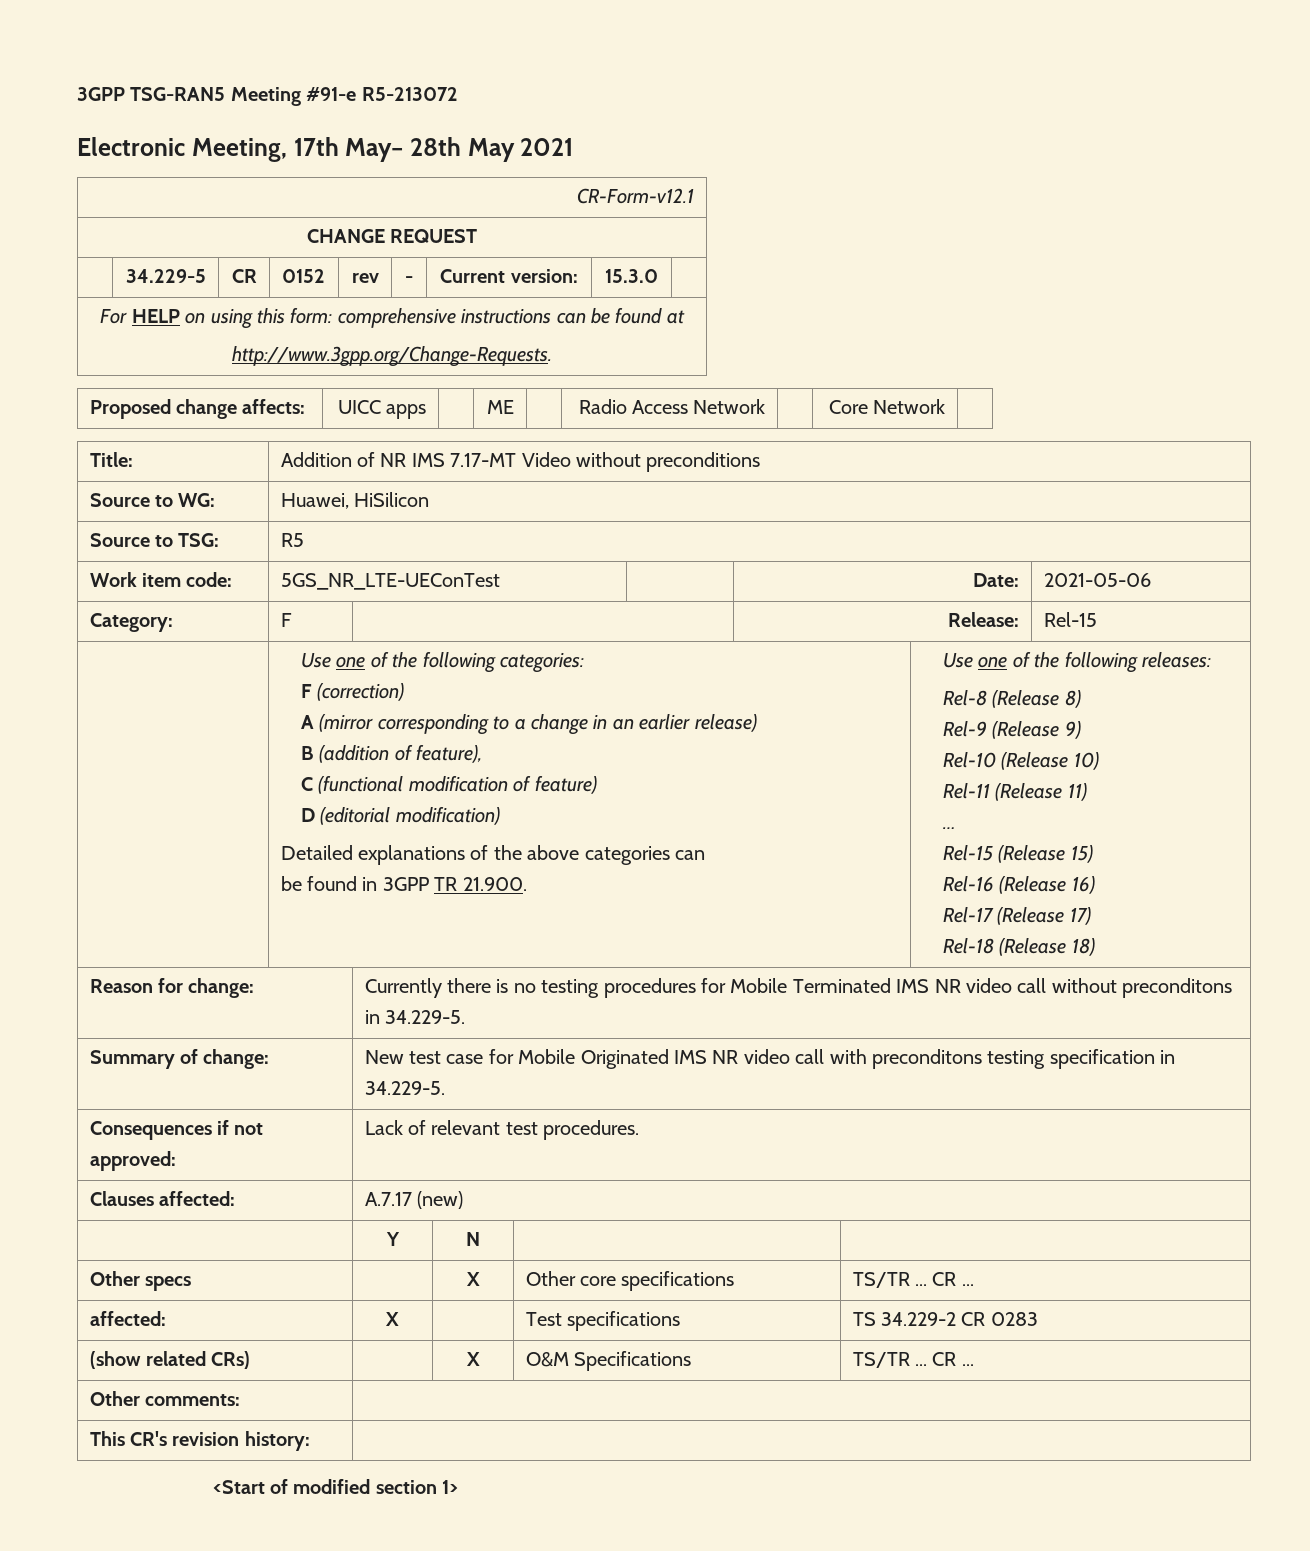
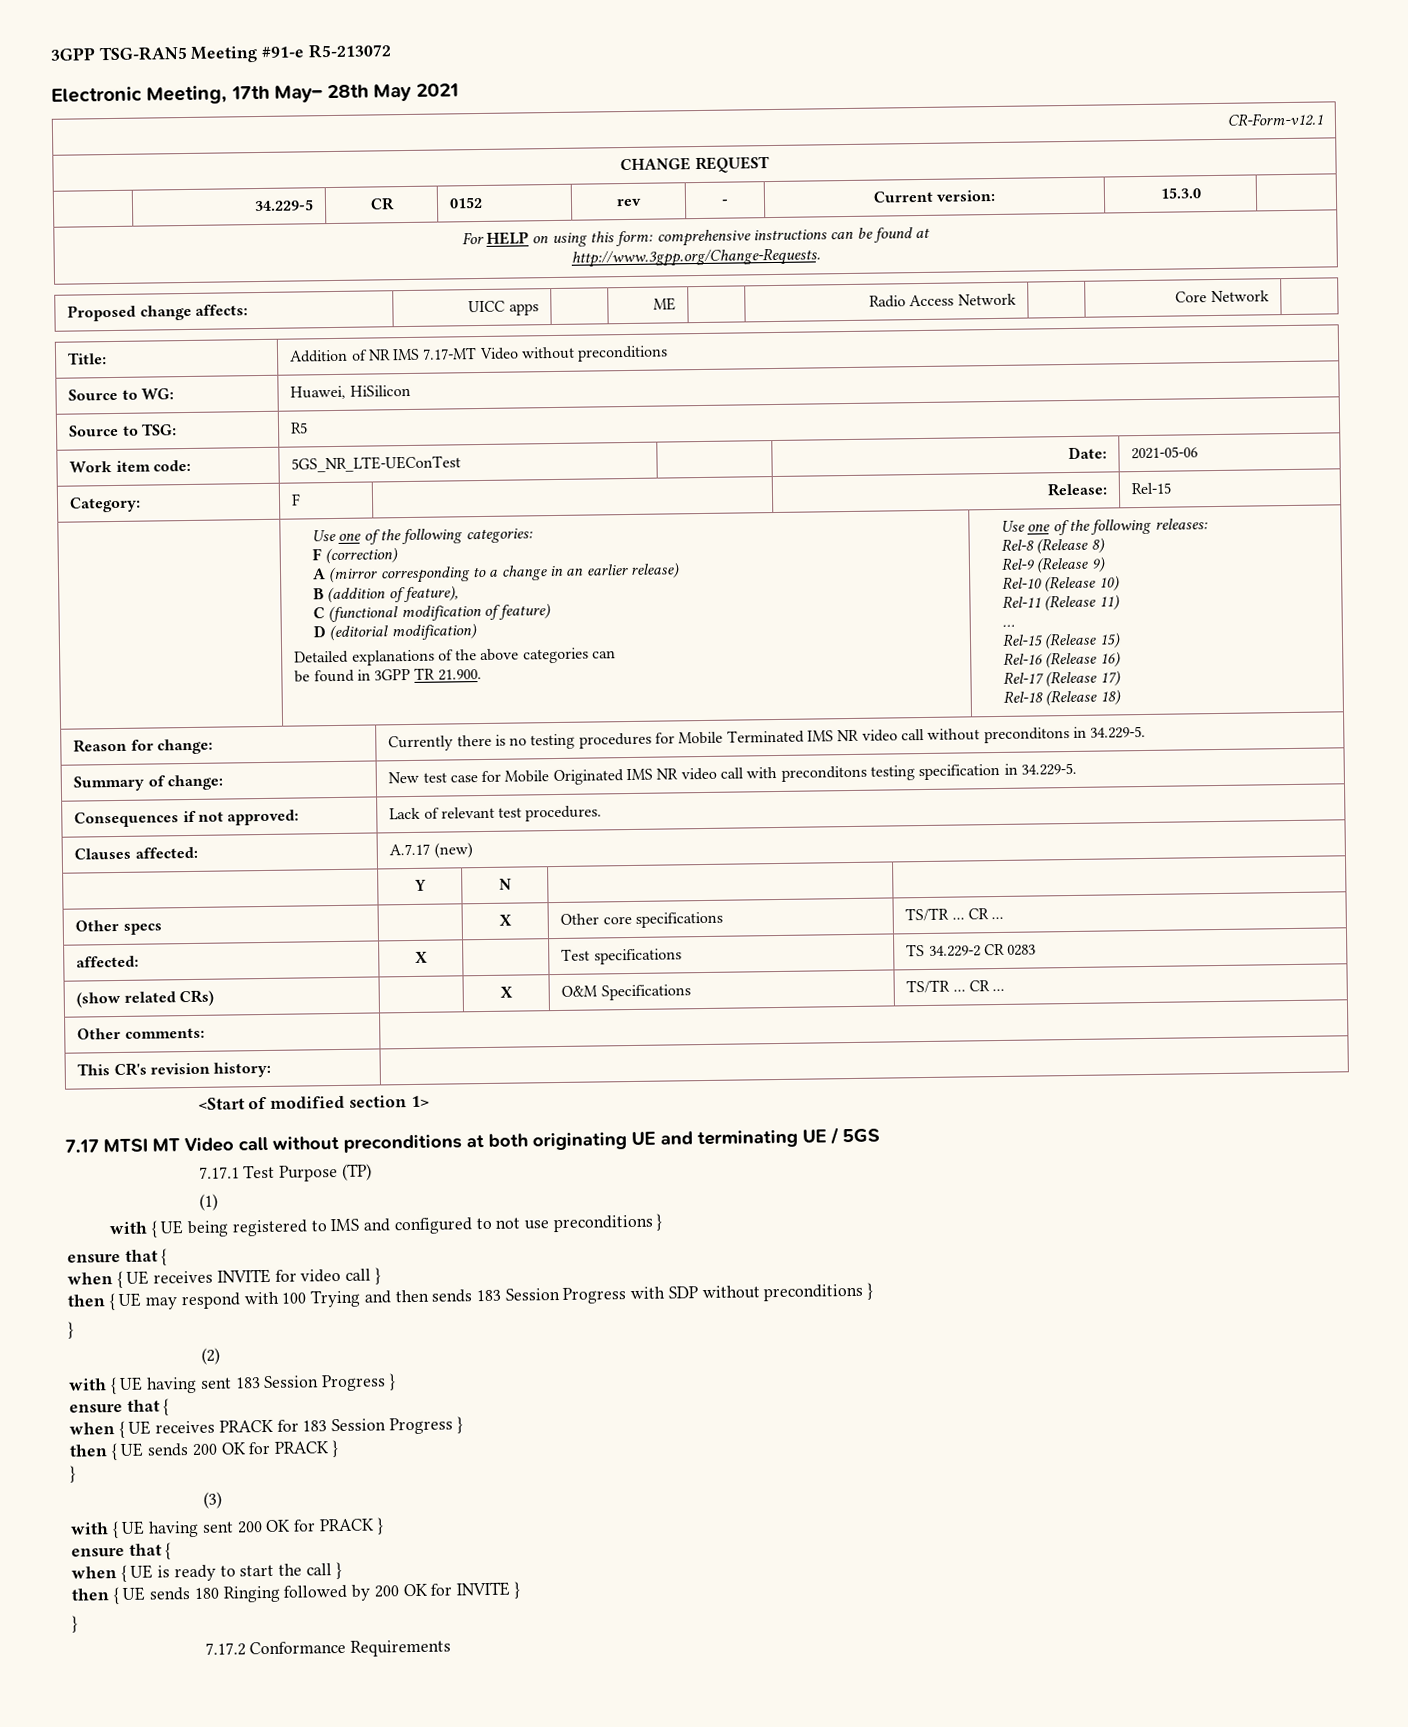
(459, 1487) none -> [65,1127,880,1153] [198,1163,372,1182] [198,1193,218,1211] [109,1213,663,1238] [67,1248,168,1266] [67,1267,381,1289] [67,1282,874,1311] [68,1321,74,1339] [200,1347,220,1365] [68,1373,396,1395] [69,1398,170,1416] [69,1416,463,1439] [69,1440,339,1461] [70,1465,76,1483] [202,1491,222,1509] [70,1517,384,1539] [71,1542,172,1560] [71,1561,342,1583] [71,1581,520,1605] [72,1615,78,1633] [204,1639,452,1657] // 7.17 MTSI MT Video call without preconditions at both originating UE and terminating UE / 5GS // 7.17.1 Test Purpose (TP) // (1) // with { UE being registered to IMS and configured to not use preconditions } // ensure that { // when { UE receives INVITE for video call } // then { UE may respond with 100 Trying and then sends 183 Session Progress with SDP without preconditions } // } // (2) // with { UE having sent 183 Session Progress } // ensure that { // when { UE receives PRACK for 183 Session Progress } // then { UE sends 200 OK for PRACK } // } // (3) // with { UE having sent 200 OK for PRACK } // ensure that { // when { UE is ready to start the call } // then { UE sends 180 Ringing followed by 200 OK for INVITE } // } // 7.17.2 Conformance Requirements

